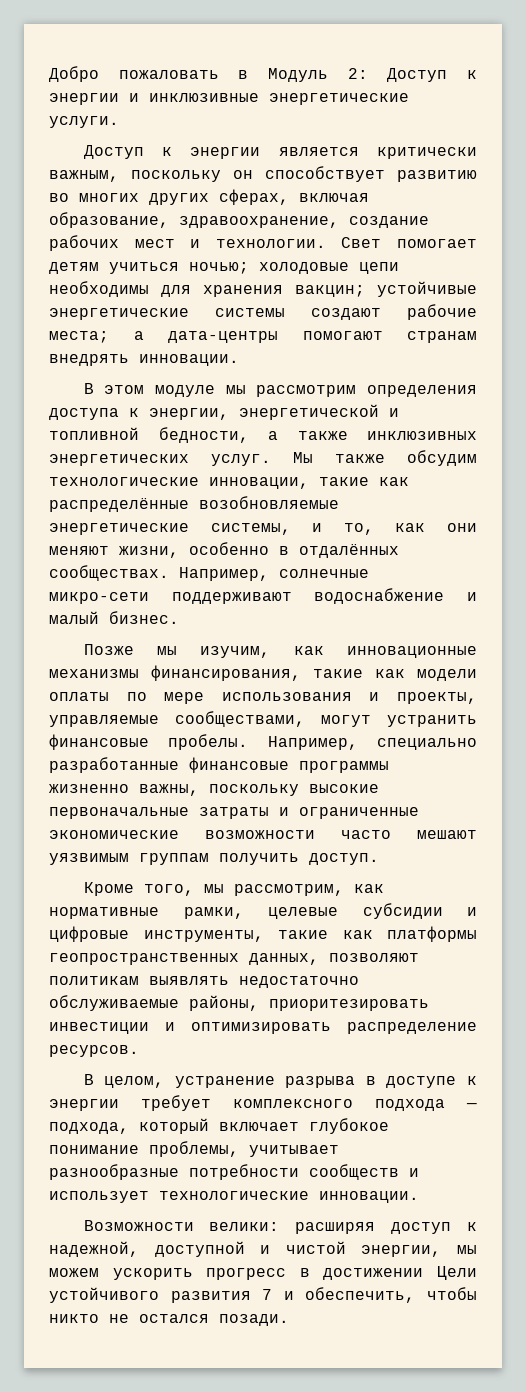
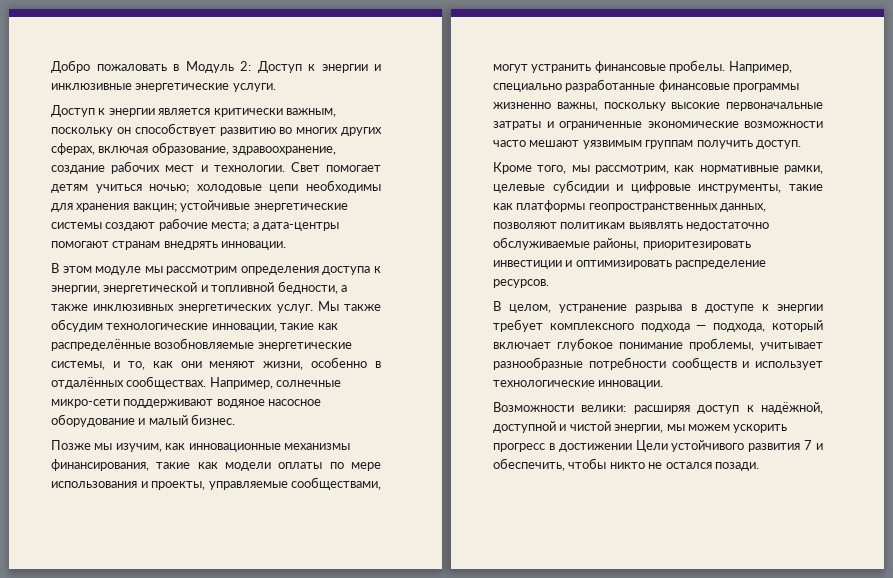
[314,588,445,604] водоснабжение -> [216,399,322,408] [51,414,135,427] водяное насосное оборудование
[49,1241,139,1257] надежной, -> [761,402,823,414] надёжной,

